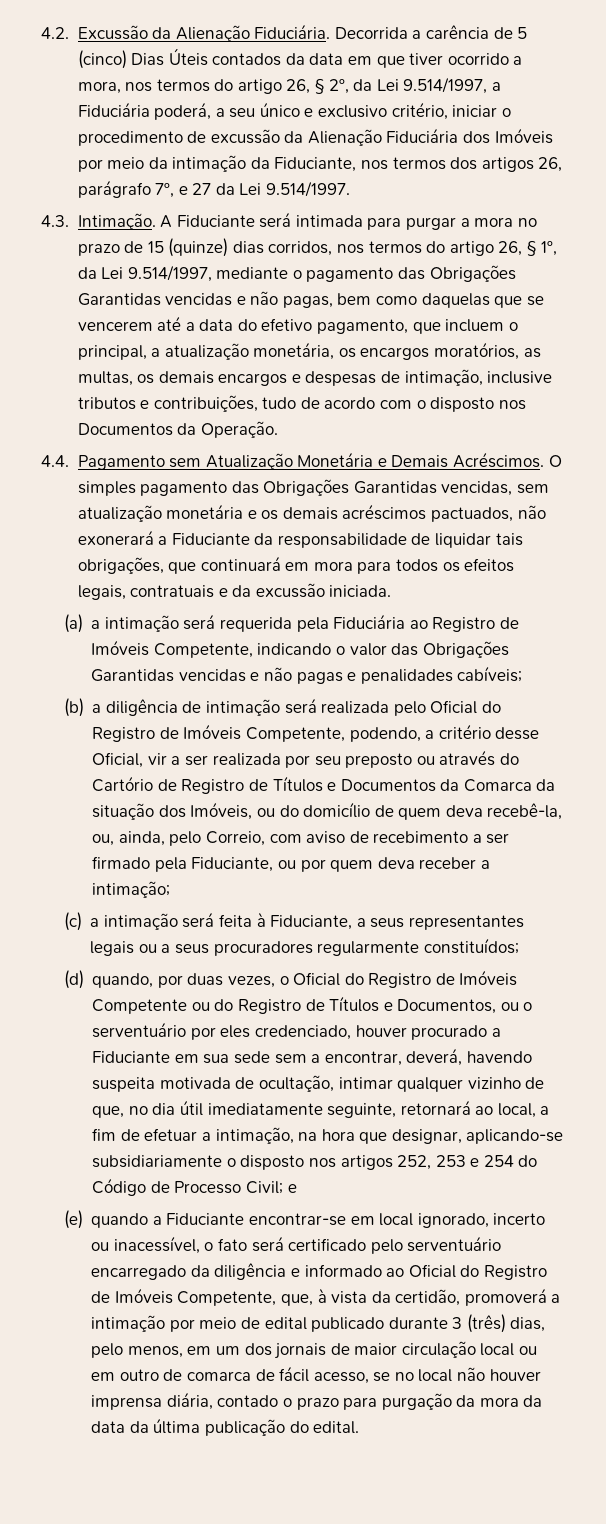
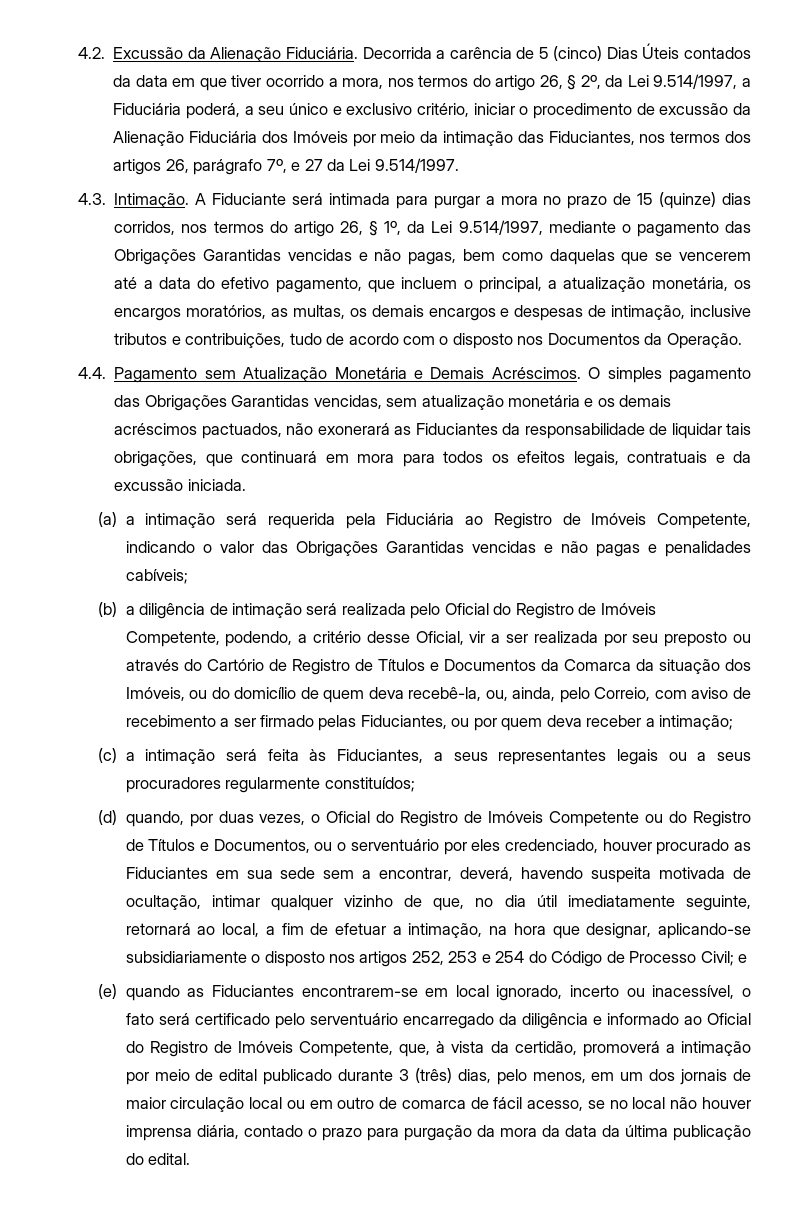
[250,157,357,172] da Fiduciante, -> [517,131,635,145] das Fiduciantes,
[158,533,250,545] a Fiduciante -> [394,423,498,435] as Fiduciantes
[154,857,274,872] pela Fiduciante, -> [318,715,447,731] pelas Fiduciantes,
[256,912,353,930] à Fiduciante, -> [309,749,424,763] às Fiduciantes,
[491,1028,501,1037] [92,1051,171,1063] a Fiduciante -> [733,842,751,851] [125,867,208,879] as Fiduciantes
[152,1213,346,1226] a Fiduciante encontrar-se -> [187,985,418,997] as Fiduciantes encontrarem-se

